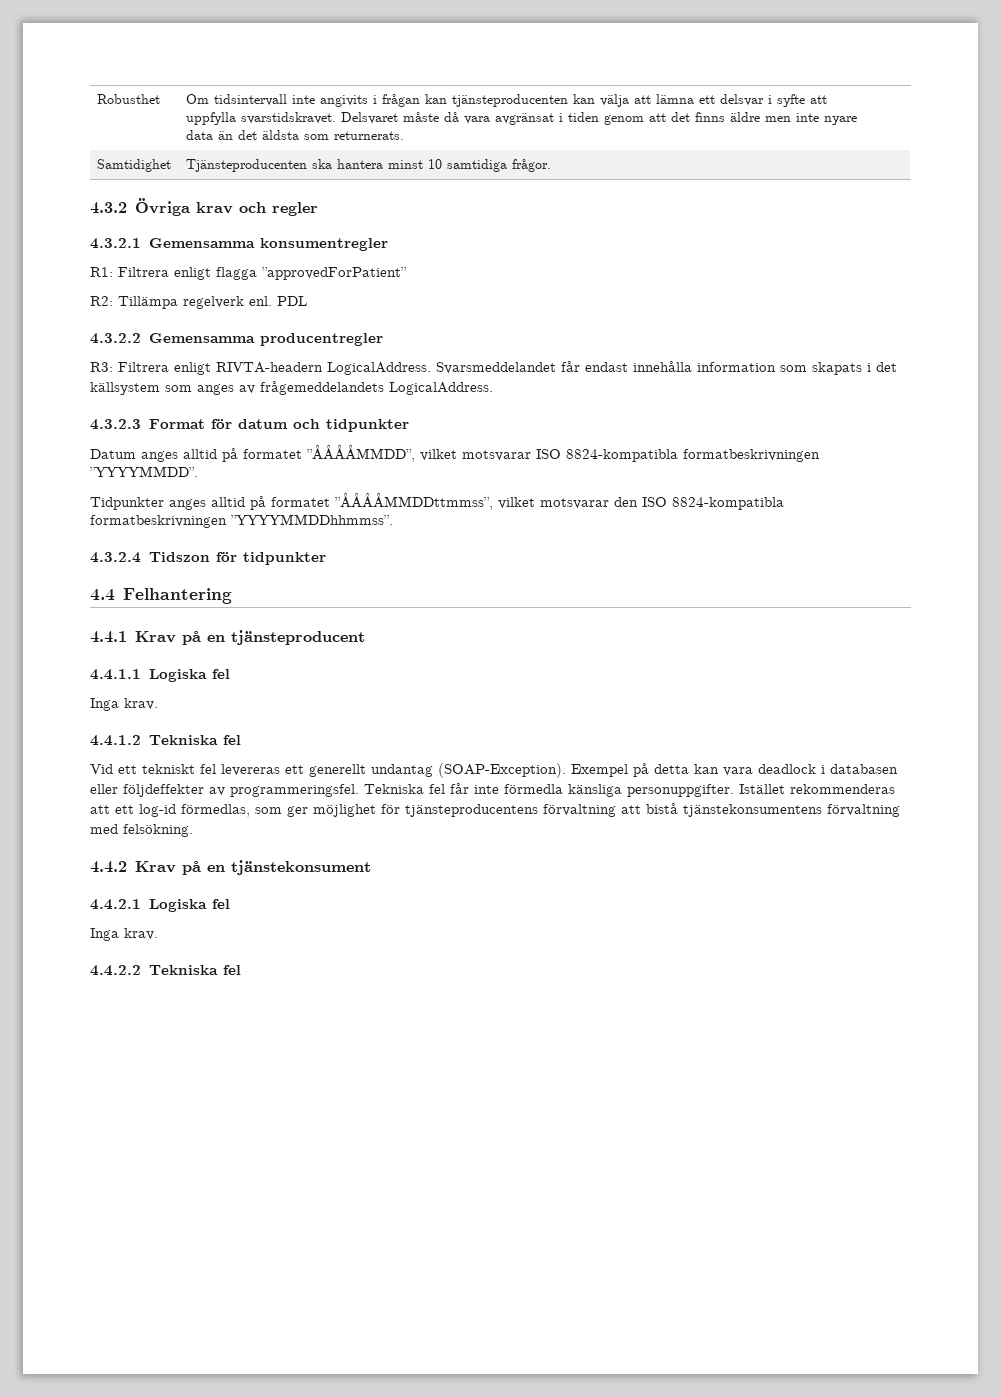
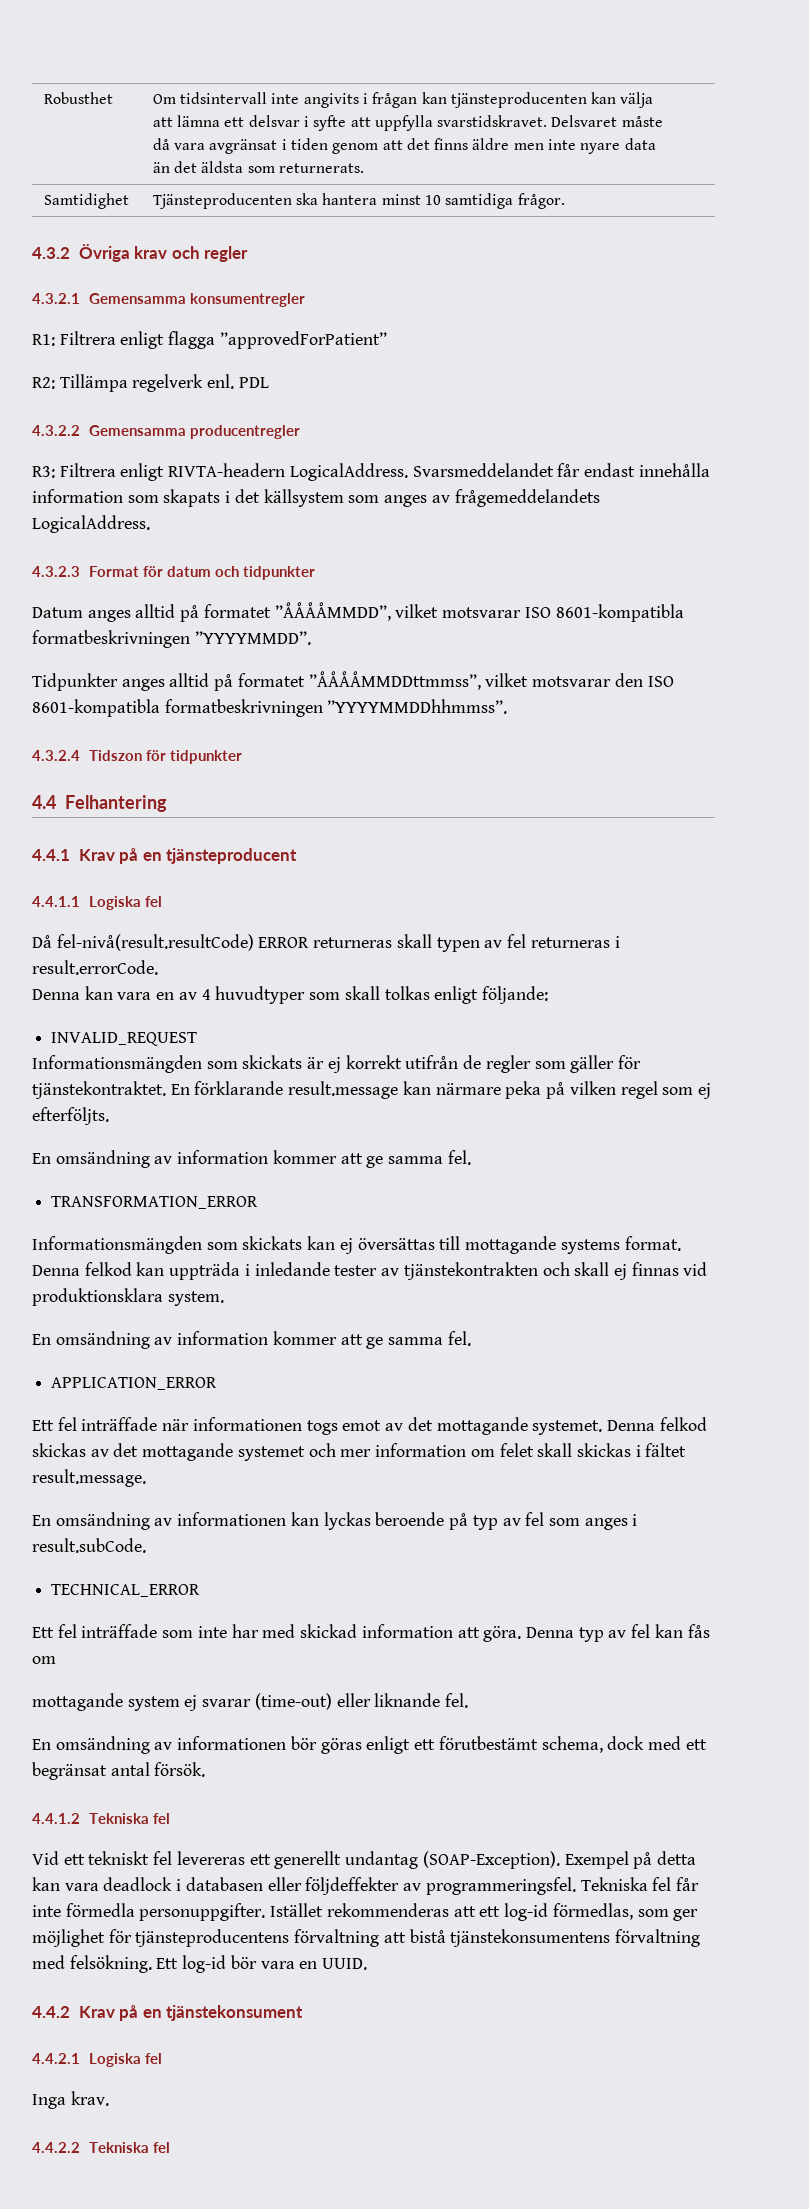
[566,449,678,462] 8824-kompatibla -> [555,604,684,622] 8601-kompatibla
[672,497,784,510] 8824-kompatibla -> [32,699,160,717] 8601-kompatibla
[90,698,158,711] Inga krav. -> [32,934,620,952] [32,960,158,975] [32,986,548,1004] [51,1032,198,1046] [32,1055,641,1073] [32,1081,711,1099] [32,1107,109,1125] [32,1150,471,1168] [51,1196,259,1209] [32,1236,681,1254] [32,1262,708,1280] [32,1288,224,1306] [32,1331,471,1349] [51,1377,218,1390] [32,1417,707,1435] [32,1443,687,1461] [32,1469,146,1487] [32,1512,638,1530] [32,1538,146,1553] [51,1584,201,1597] [32,1624,710,1642] [32,1656,56,1664] [32,1693,469,1711] [32,1736,707,1754] [32,1762,206,1780] Då fel-nivå(result.resultCode) ERROR returneras skall typen av fel returneras i result.errorCode. // Denna kan vara en av 4 huvudtyper som skall tolkas enligt följande: // INVALID_REQUEST // Informationsmängden som skickats är ej korrekt utifrån de regler som gäller för tjänstekontraktet. En förklarande result.message kan närmare peka på vilken regel som ej efterföljts. // En omsändning av information kommer att ge samma fel. // TRANSFORMATION_ERROR // Informationsmängden som skickats kan ej översättas till mottagande systems format. Denna felkod kan uppträda i inledande tester av tjänstekontrakten och skall ej finnas vid produktionsklara system. // En omsändning av information kommer att ge samma fel. // APPLICATION_ERROR // Ett fel inträffade när informationen togs emot av det mottagande systemet. Denna felkod skickas av det mottagande systemet och mer information om felet skall skickas i fältet result.message. // En omsändning av informationen kan lyckas beroende på typ av fel som anges i result.subCode. // TECHNICAL_ERROR // Ett fel inträffade som inte har med skickad information att göra. Denna typ av fel kan fås om // mottagande system ej svarar (time-out) eller liknande fel. // En omsändning av informationen bör göras enligt ett förutbestämt schema, dock med ett begränsat antal försök.
[568,784,622,797] känsliga -> (135, 1910) none
(193, 830) none -> [156,1955,368,1973] Ett log-id bör vara en UUID.

